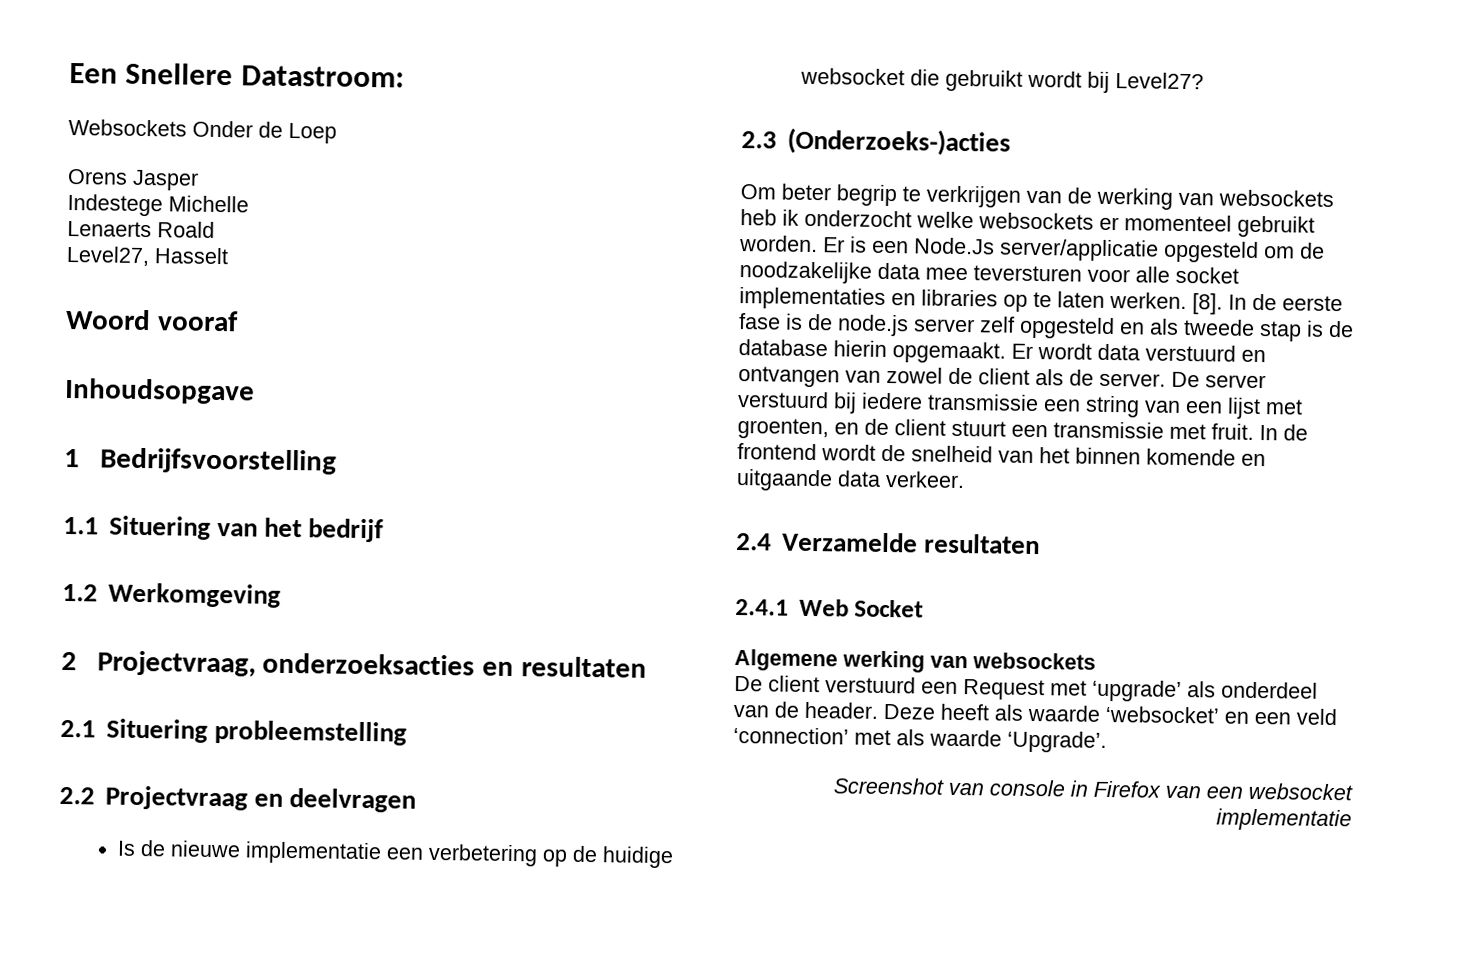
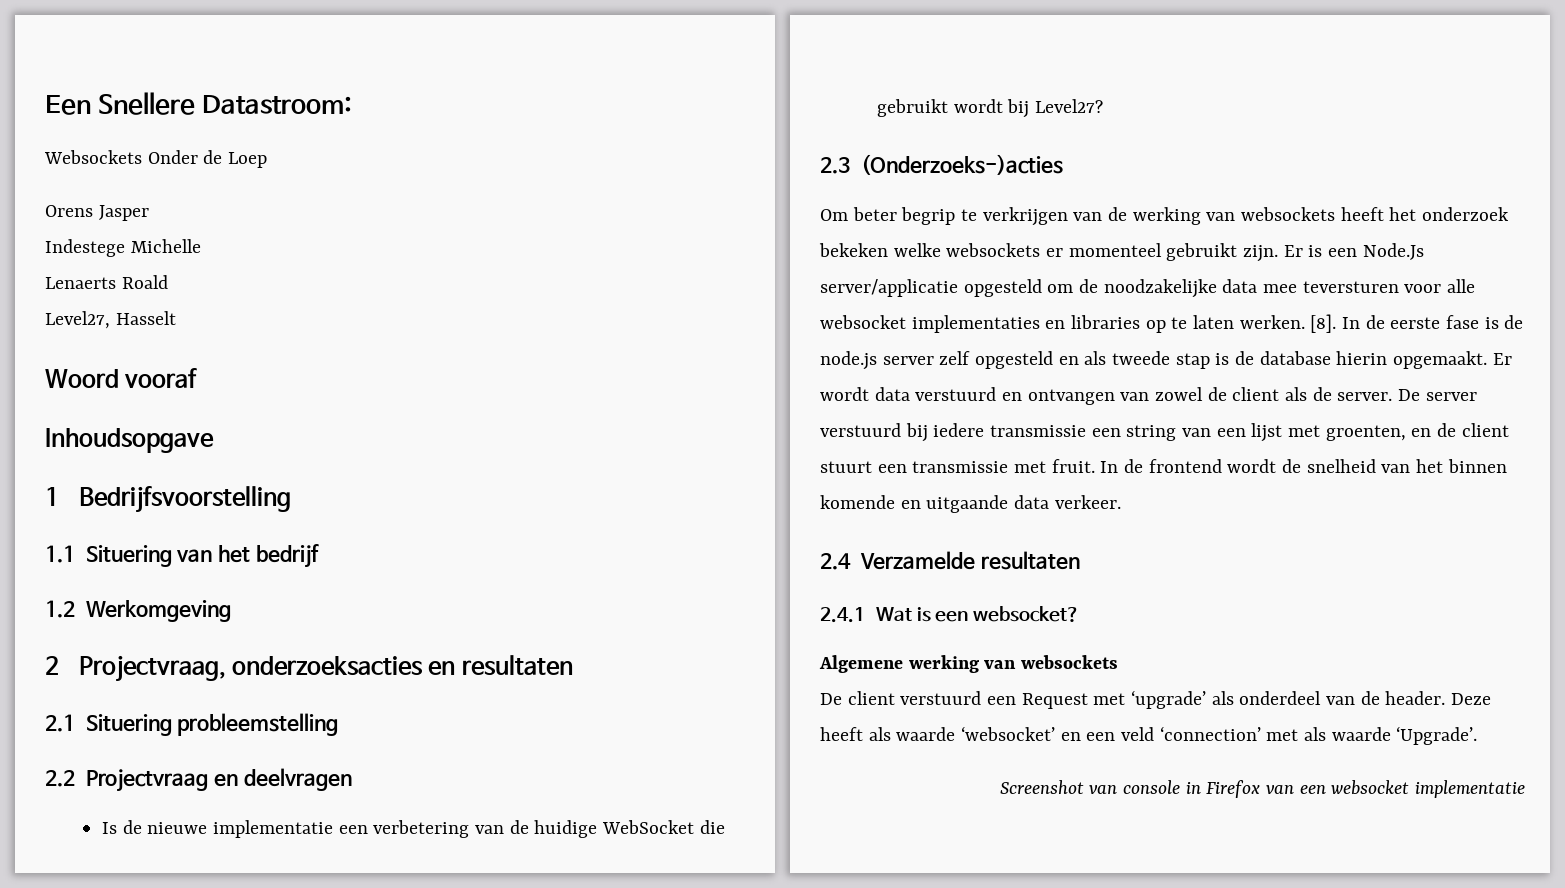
[542,849,569,867] op -> [474,825,504,834] van
[800,67,906,86] websocket -> [601,820,694,834] WebSocket
[740,209,912,228] heb ik onderzocht -> [1340,207,1510,221] [819,243,888,257] heeft het onderzoek bekeken
[739,235,818,253] worden. -> [1243,245,1279,262] zijn.
[1175,266,1239,284] socket -> [820,315,906,329] websocket
[798,598,925,618] Web Socket -> [875,606,1081,622] Wat is een websocket?

